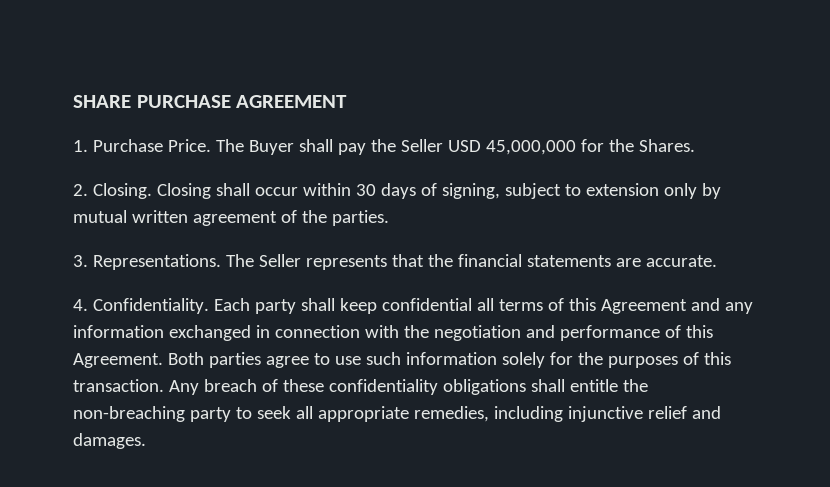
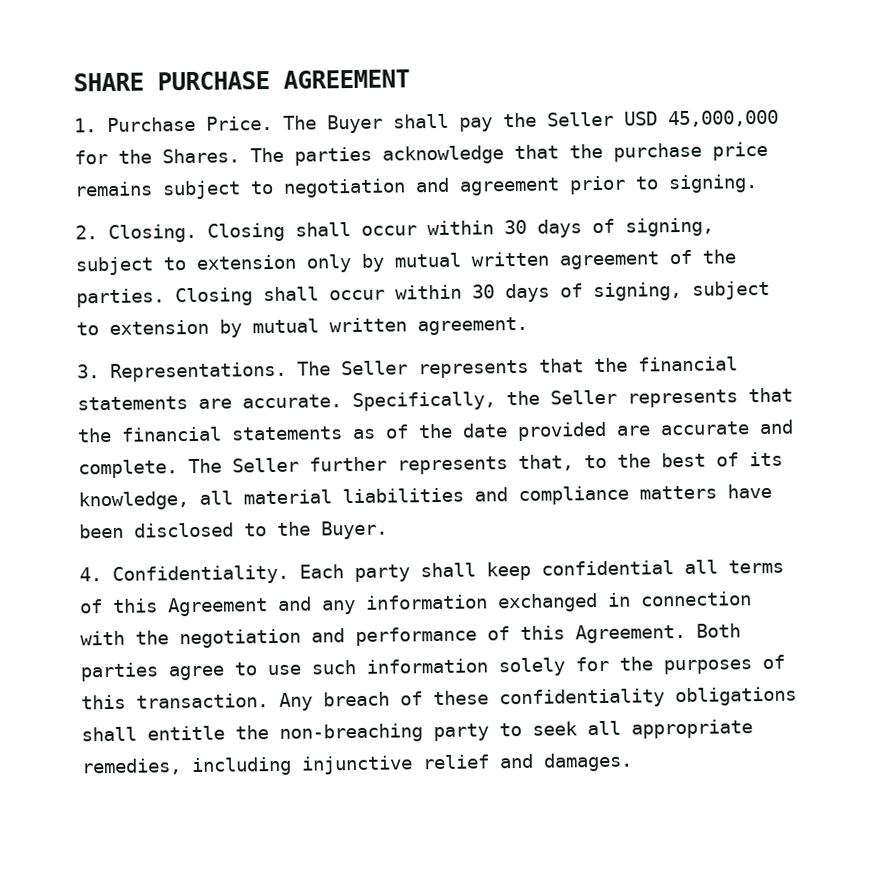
(695, 145) none -> [250,141,768,166] [74,174,758,200] The parties acknowledge that the purchase price remains subject to negotiation and agreement prior to signing.
(389, 218) none -> [175,280,770,307] [76,316,528,338] Closing shall occur within 30 days of signing, subject to extension by mutual written agreement.
(717, 261) none -> [352,387,793,412] [77,419,794,443] [78,451,783,479] [78,483,772,511] [79,520,388,540] Specifically, the Seller represents that the financial statements as of the date provided are accurate and complete. The Seller further represents that, to the best of its knowledge, all material liabilities and compliance matters have been disclosed to the Buyer.

